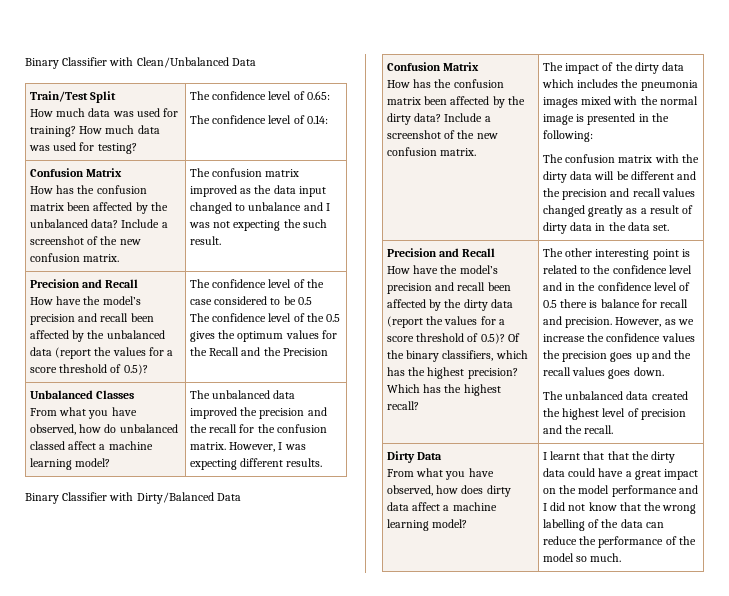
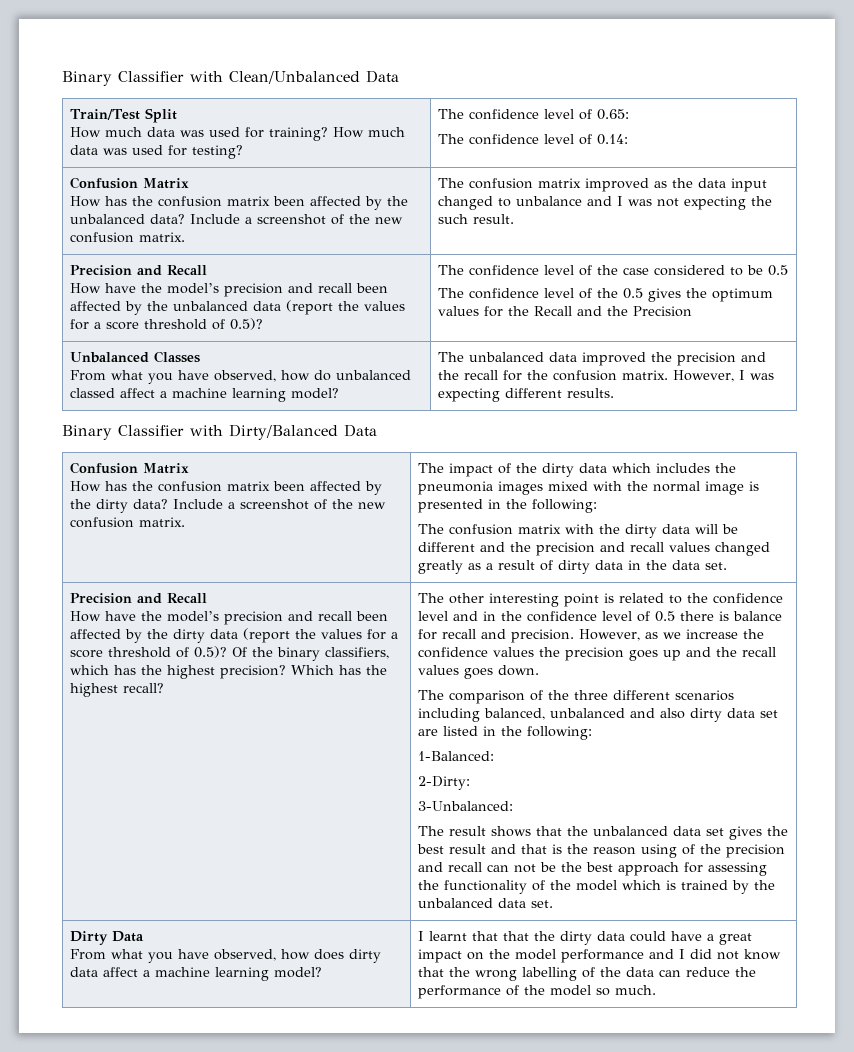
[565,391,688,400] [542,408,686,420] [542,425,614,434] unbalanced data created the highest level of precision and the recall. -> [449,690,735,704] [418,708,779,722] [418,726,593,740] [418,751,495,761] [418,776,471,790] [418,801,514,811] [418,826,789,840] [417,844,786,858] [418,862,768,876] [418,880,776,894] [418,898,554,908] comparison of the three different scenarios including balanced, unbalanced and also dirty data set are listed in the following: // 1-Balanced: // 2-Dirty: // 3-Unbalanced: // The result shows that the unbalanced data set gives the best result and that is the reason using of the precision and recall can not be the best approach for assessing the functionality of the model which is trained by the unbalanced data set.

